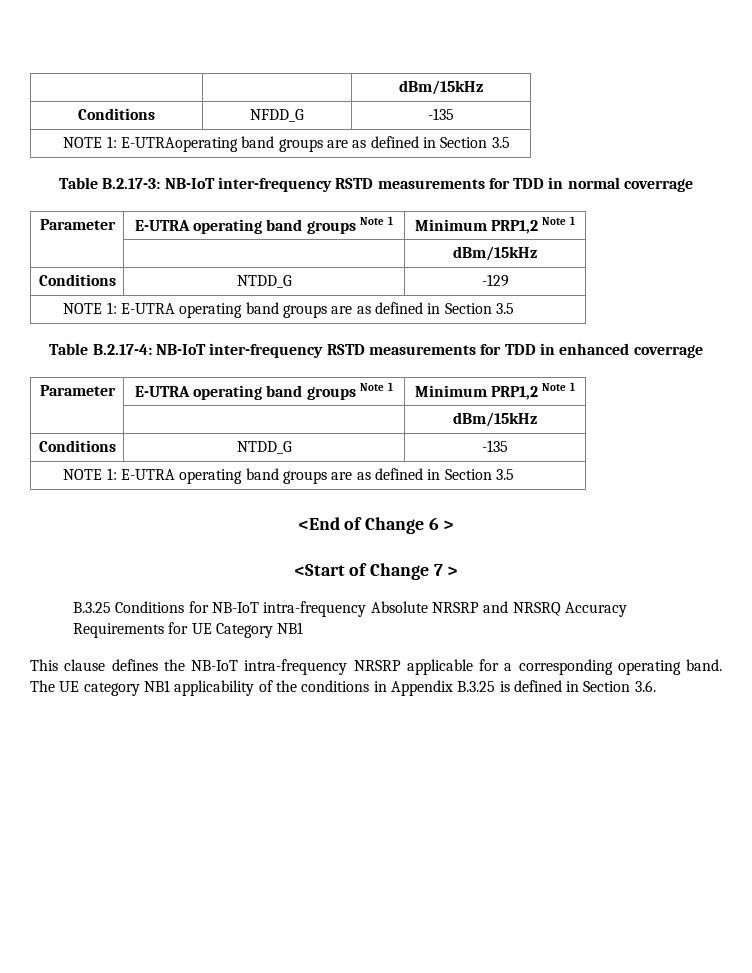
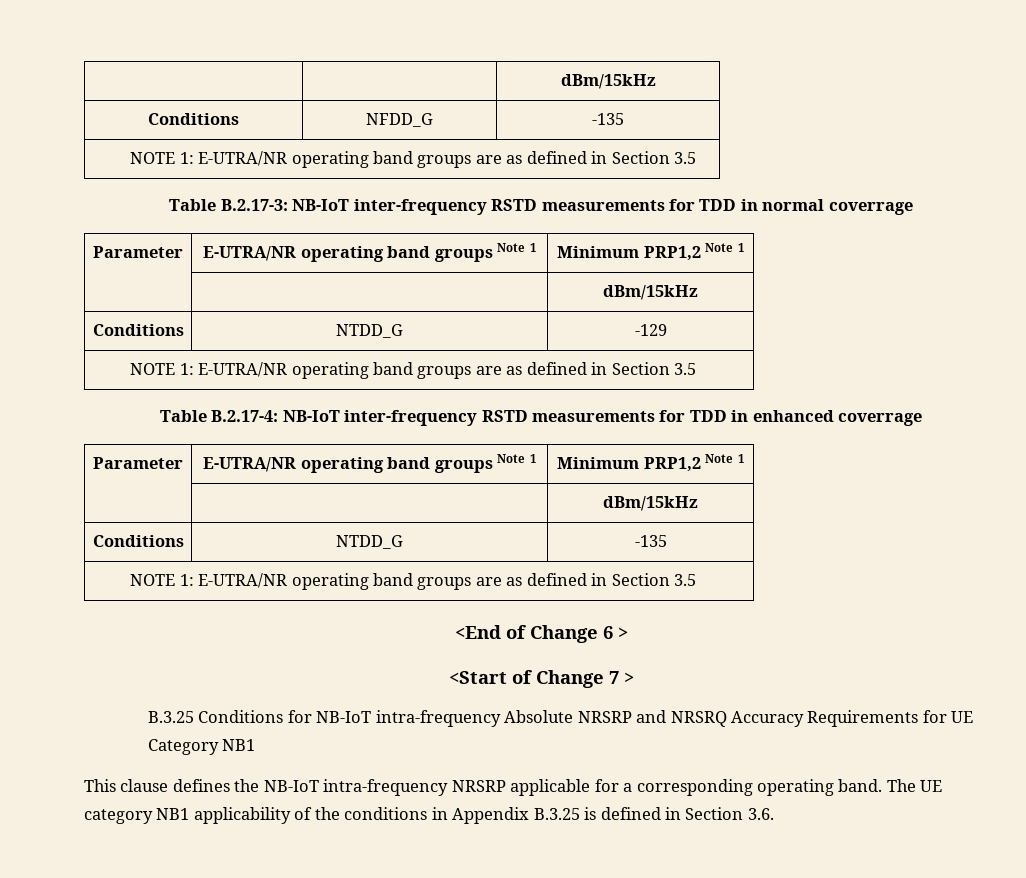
[120,137,238,152] E-UTRAoperating -> [198,151,369,168] E-UTRA/NR operating
[134,220,190,231] E-UTRA -> [203,246,297,261] E-UTRA/NR
[120,303,175,314] E-UTRA -> [198,362,288,377] E-UTRA/NR
[134,386,190,397] E-UTRA -> [203,457,297,472] E-UTRA/NR
[120,469,175,480] E-UTRA -> [198,573,288,588] E-UTRA/NR

